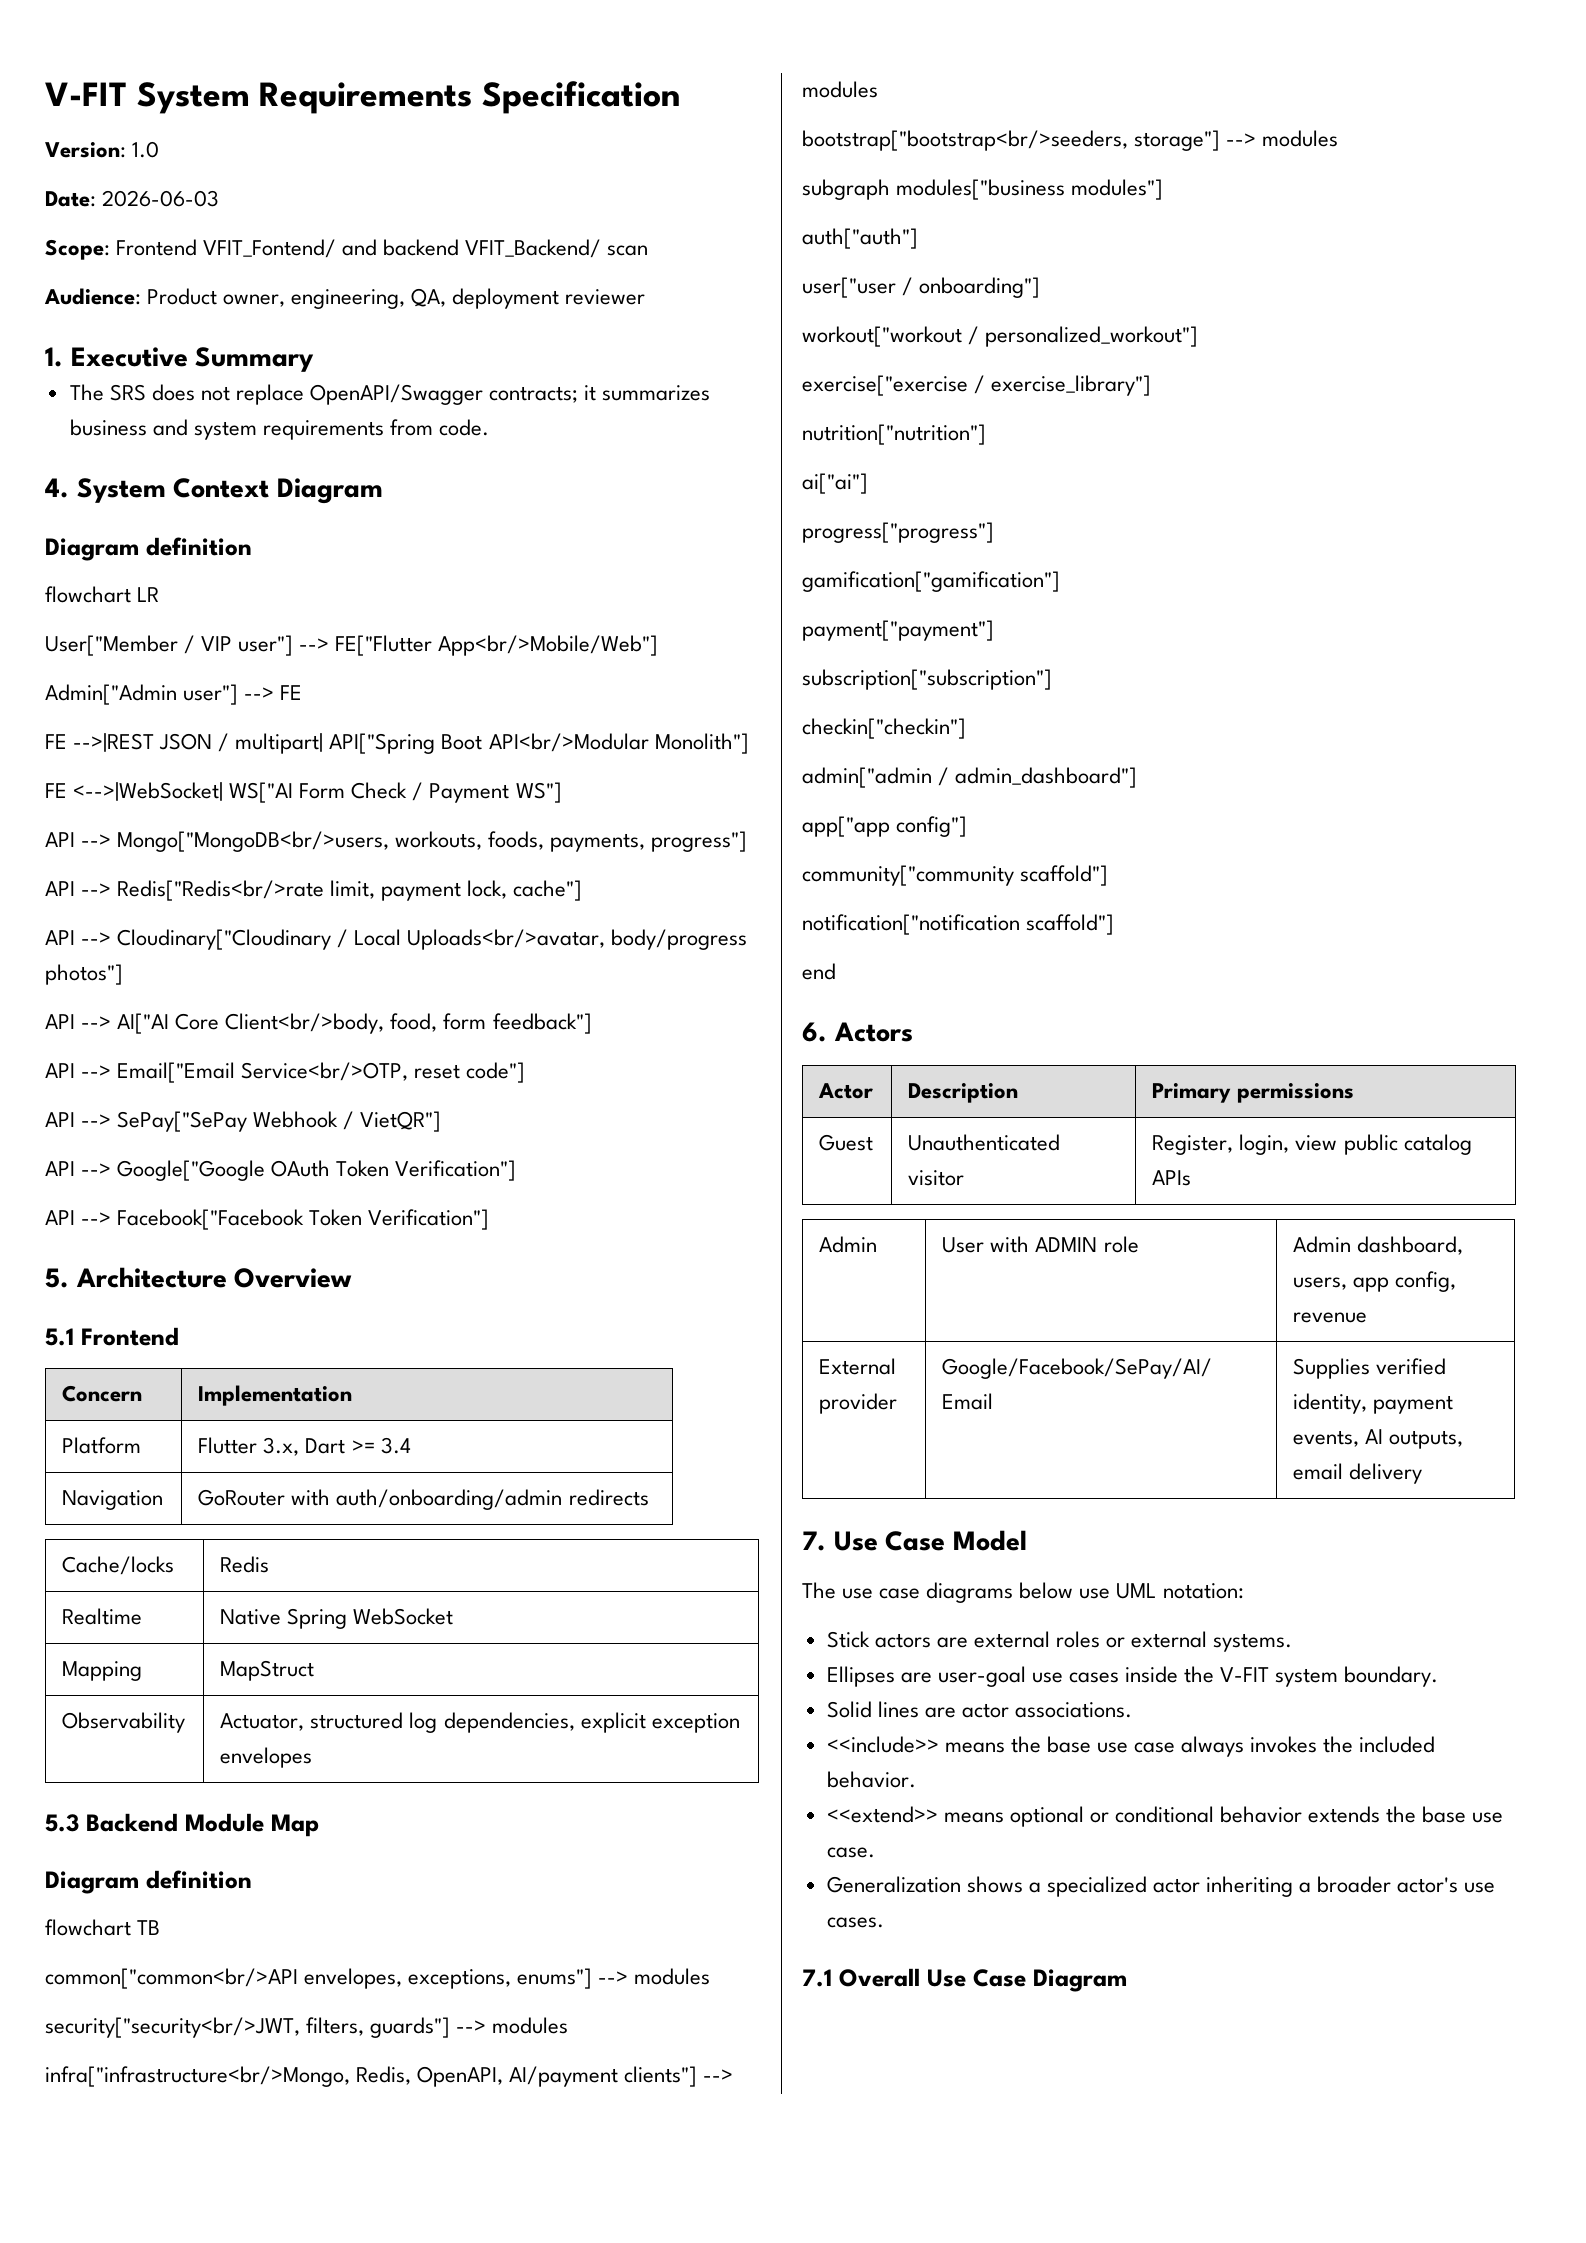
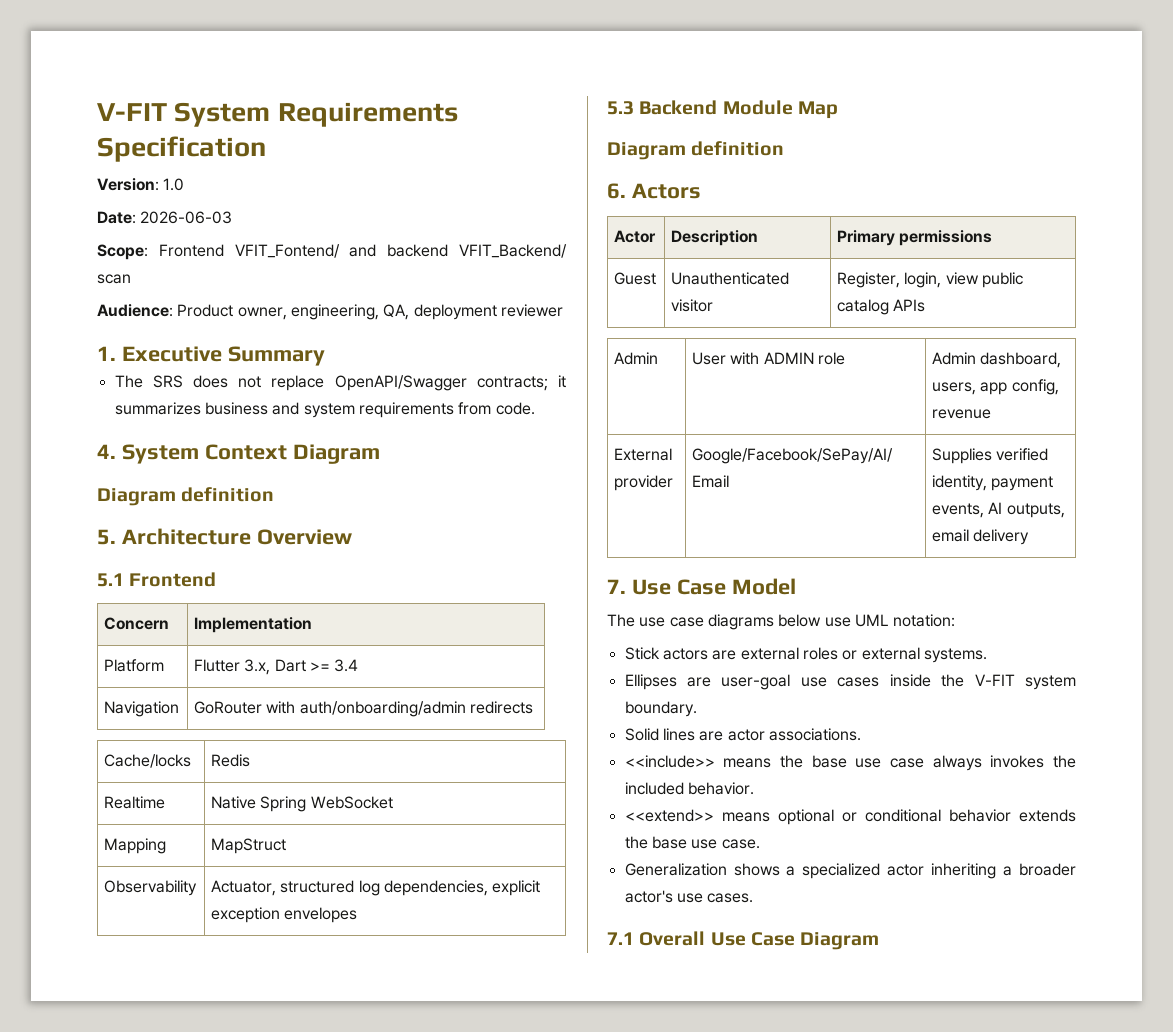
[45,586,160,603] [45,635,659,656] [45,684,303,705] [45,733,749,754] [45,782,562,803] [45,831,748,852] [45,880,583,901] [45,929,748,950] [45,964,123,985] [45,1013,592,1034] [45,1062,526,1083] [45,1111,442,1132] [45,1160,517,1181] [45,1209,490,1230] // flowchart LR // User["Member / VIP user"] --> FE["Flutter App<br/>Mobile/Web"] // Admin["Admin user"] --> FE // FE -->|REST JSON / multipart| API["Spring Boot API<br/>Modular Monolith"] // FE <-->|WebSocket| WS["AI Form Check / Payment WS"] // API --> Mongo["MongoDB<br/>users, workouts, foods, payments, progress"] // API --> Redis["Redis<br/>rate limit, payment lock, cache"] // API --> Cloudinary["Cloudinary / Local Uploads<br/>avatar, body/progress photos"] // API --> AI["AI Core Client<br/>body, food, form feedback"] // API --> Email["Email Service<br/>OTP, reset code"] // API --> SePay["SePay Webhook / VietQR"] // API --> Google["Google OAuth Token Verification"] // API --> Facebook["Facebook Token Verification"] -> (275, 494) none
[45,1919,161,1936] [45,1968,711,1989] [45,2017,569,2038] [45,2066,734,2087] [802,81,878,98] [802,130,1339,151] [802,179,1164,200] [802,228,918,249] [802,277,1041,298] [802,326,1199,347] [802,375,1152,396] [802,424,986,445] [802,473,868,494] [802,522,994,543] [802,571,1060,592] [802,620,994,641] [802,669,1052,690] [802,718,966,739] [802,767,1138,788] [802,816,968,837] [802,865,1109,886] [802,914,1115,935] [802,963,836,980] // flowchart TB // common["common<br/>API envelopes, exceptions, enums"] --> modules // security["security<br/>JWT, filters, guards"] --> modules // infra["infrastructure<br/>Mongo, Redis, OpenAPI, AI/payment clients"] --> modules // bootstrap["bootstrap<br/>seeders, storage"] --> modules // subgraph modules["business modules"] // auth["auth"] // user["user / onboarding"] // workout["workout / personalized_workout"] // exercise["exercise / exercise_library"] // nutrition["nutrition"] // ai["ai"] // progress["progress"] // gamification["gamification"] // payment["payment"] // subscription["subscription"] // checkin["checkin"] // admin["admin / admin_dashboard"] // app["app config"] // community["community scaffold"] // notification["notification scaffold"] // end -> (785, 148) none

